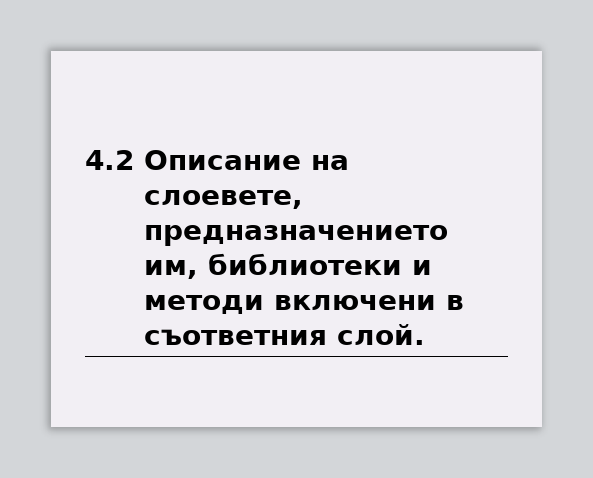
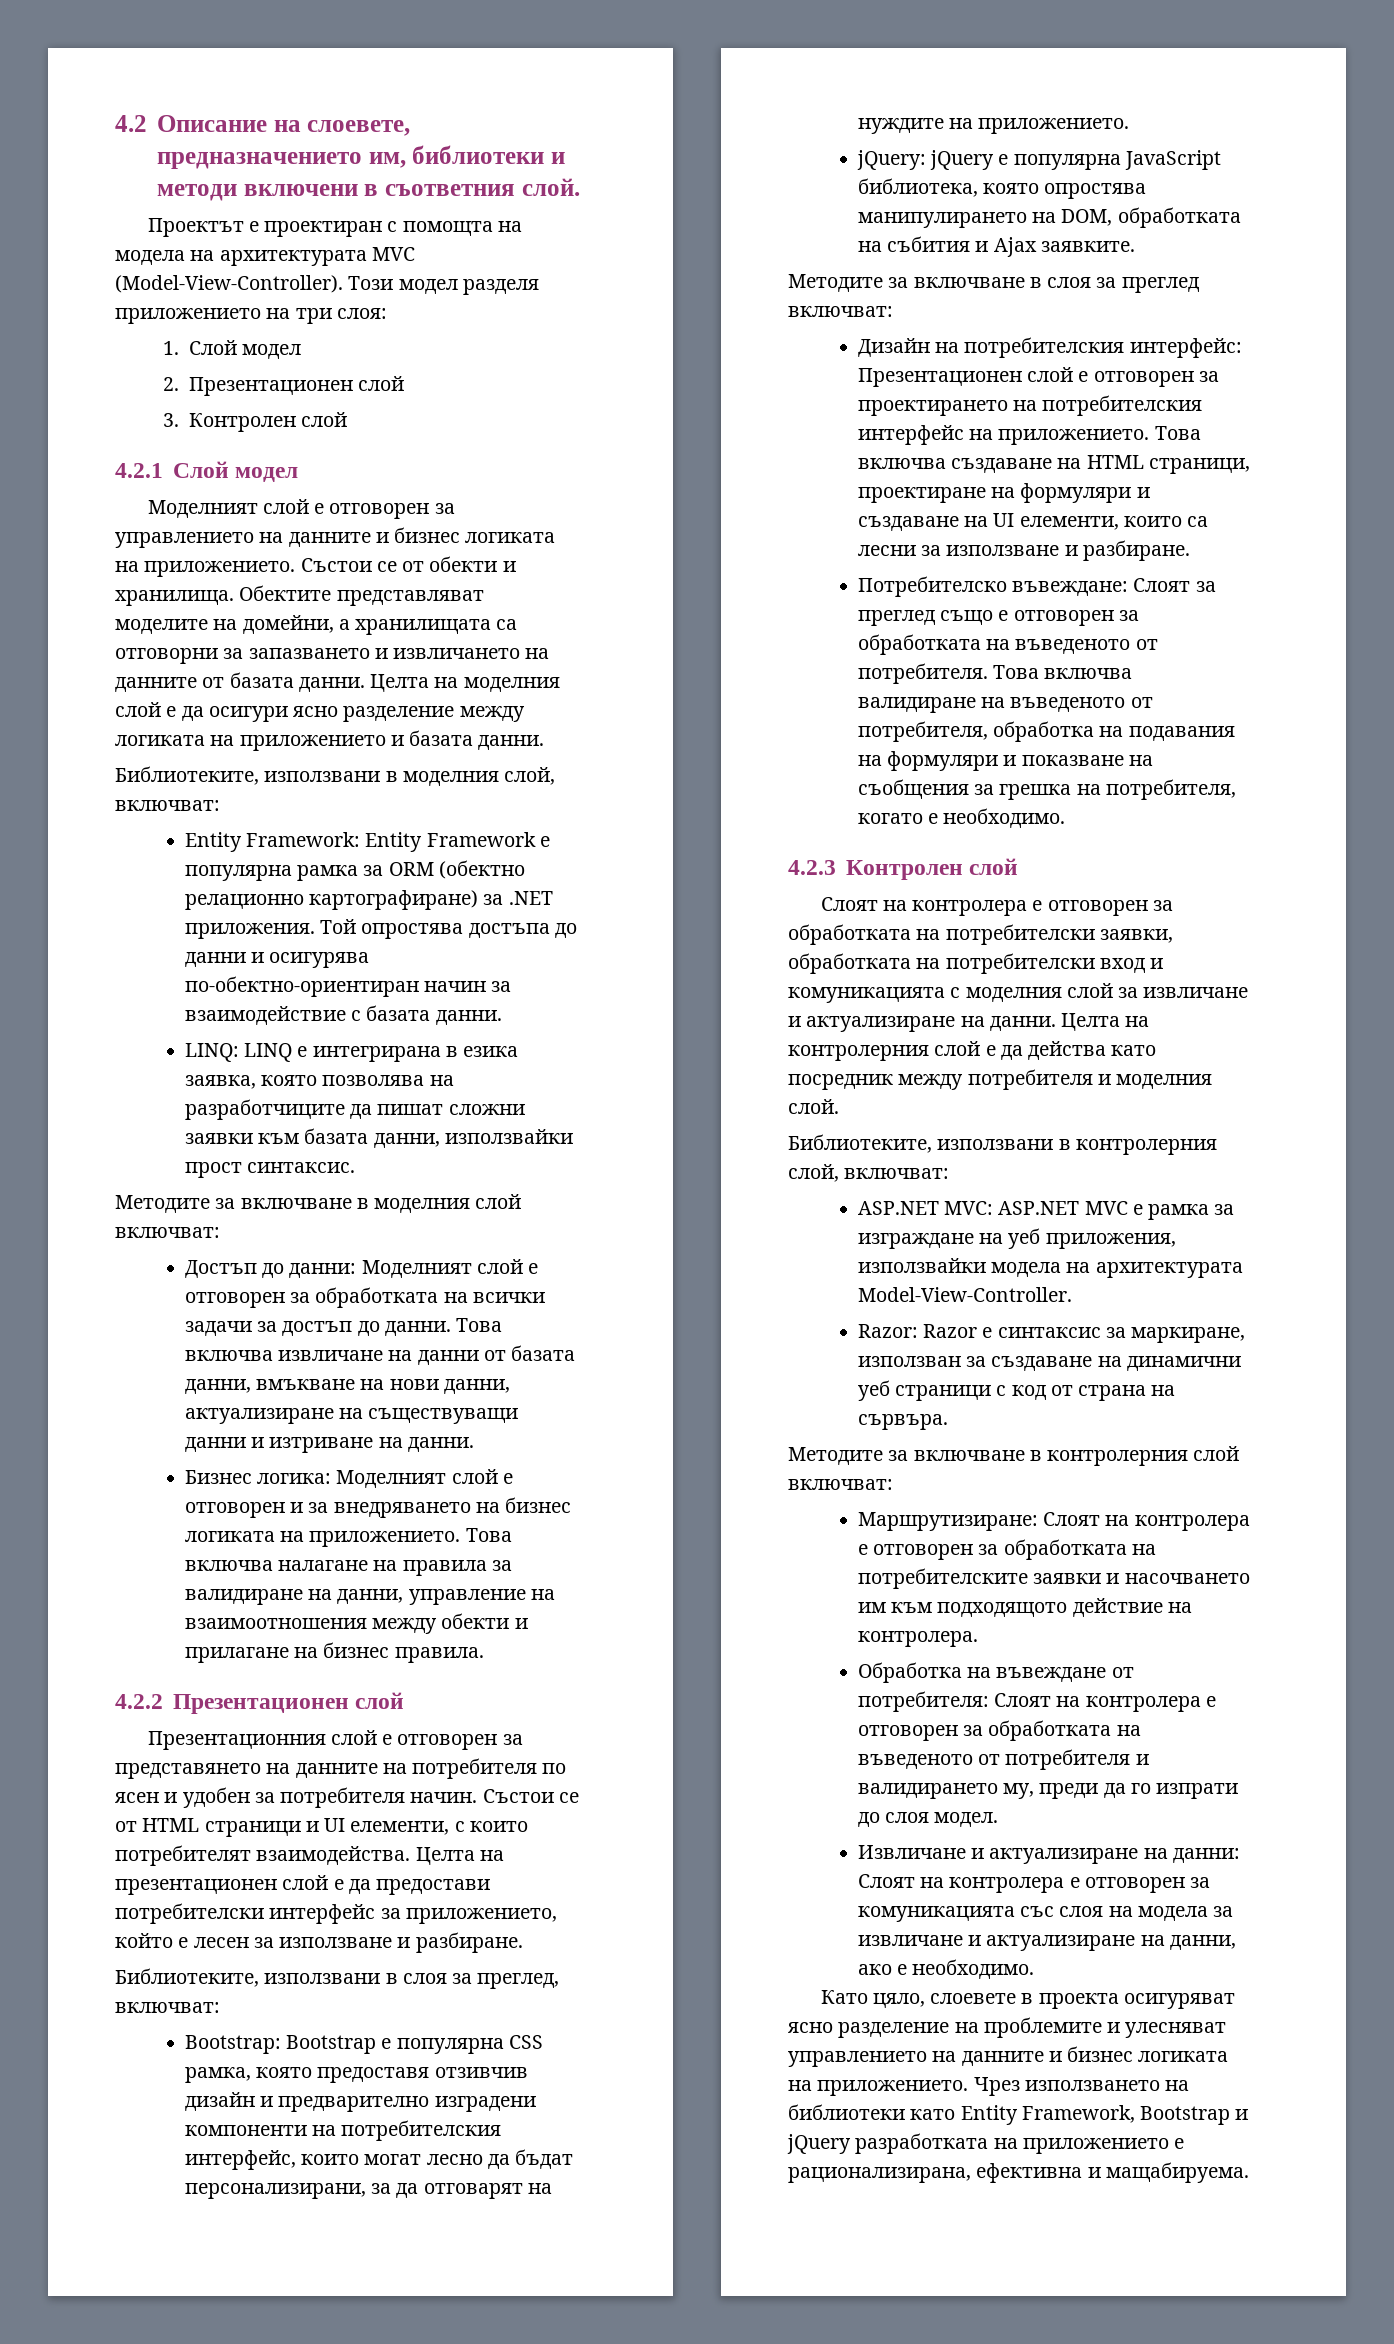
(426, 334) none -> [147,218,522,237] [115,247,415,266] [115,275,539,295] [115,308,387,324] [163,340,302,359] [163,376,405,396] [163,412,348,432] [115,461,299,482] [147,499,455,519] [115,527,556,548] [115,556,516,577] [115,585,484,606] [115,615,518,635] [115,648,550,664] [115,672,560,692] [115,702,525,722] [115,730,545,751] [115,766,556,786] [115,800,220,811] [184,832,550,852] [184,860,525,881] [184,890,553,910] [184,919,577,939] [184,952,370,968] [184,976,512,997] [184,1005,502,1025] [184,1043,519,1062] [184,1075,454,1089] [184,1099,525,1120] [184,1128,573,1148] [184,1162,356,1178] [115,1194,522,1213] [115,1227,220,1238] [184,1259,539,1278] [184,1287,545,1308] [184,1318,503,1336] [184,1345,576,1365] [184,1379,510,1394] [184,1408,519,1424] [184,1437,474,1453] [184,1469,513,1488] [184,1497,572,1518] [184,1528,512,1547] [184,1560,512,1576] [184,1589,555,1605] [184,1613,528,1634] [184,1642,484,1663] [115,1692,405,1714] [147,1730,523,1750] [115,1758,567,1779] [115,1787,579,1808] [115,1818,528,1837] [115,1845,504,1866] [115,1875,491,1895] [115,1903,557,1924] [115,1932,523,1953] [115,1968,560,1989] [115,2002,220,2013] [184,2035,543,2054] [184,2067,528,2083] [184,2092,536,2112] [184,2120,502,2141] [184,2149,574,2170] [184,2183,552,2199] [857,118,1130,134] [856,150,1221,170] [857,178,1147,199] [857,207,1241,228] [857,236,1135,257] [788,274,1199,293] [788,306,893,317] [857,337,1242,358] [857,367,1219,387] [857,395,1203,416] [857,425,1201,445] [857,455,1250,474] [857,483,1150,503] [857,513,1209,531] [857,540,1190,561] [857,576,1216,597] [857,610,1139,626] [857,634,1158,655] [857,663,1133,684] [857,697,1153,713] [857,721,1235,742] [857,751,1153,771] [857,779,1236,800] [857,808,1066,828] [788,858,1019,880] [820,897,1173,916] [788,924,1173,945] [788,953,1164,974] [788,983,1249,1003] [788,1013,1150,1032] [788,1041,1157,1061] [788,1069,1213,1090] [788,1099,839,1114] [788,1134,1217,1155] [788,1164,950,1182] [857,1201,1235,1220] [857,1228,1176,1249] [857,1258,1243,1278] [857,1287,1072,1302] [857,1324,1246,1343] [857,1356,1241,1371] [857,1380,1176,1401] [857,1414,948,1430] [788,1446,1240,1466] [788,1479,893,1490] [857,1512,1250,1531] [857,1539,1156,1560] [857,1568,1250,1589] [857,1598,1192,1617] [857,1631,978,1647] [857,1662,1134,1683] [857,1691,1216,1712] [857,1720,1141,1741] [857,1749,1149,1770] [857,1783,1239,1799] [857,1812,999,1827] [857,1845,1240,1864] [857,1874,1211,1893] [857,1906,1234,1922] [857,1935,1236,1951] [857,1959,1035,1979] [820,1990,1235,2009] [788,2017,1227,2038] [788,2046,1229,2067] [788,2077,1190,2096] [788,2104,1249,2125] [787,2133,1185,2154] [788,2162,1249,2183] // Проектът е проектиран с помощта на модела на архитектурата MVC (Model-View-Controller). Този модел разделя приложението на три слоя: // 1. Слой модел // 2. Презентационен слой // 3. Контролен слой // 4.2.1 Слой модел // Моделният слой е отговорен за управлението на данните и бизнес логиката на приложението. Състои се от обекти и хранилища. Обектите представляват моделите на домейни, а хранилищата са отговорни за запазването и извличането на данните от базата данни. Целта на моделния слой е да осигури ясно разделение между логиката на приложението и базата данни. // Библиотеките, използвани в моделния слой, включват: // Entity Framework: Entity Framework е популярна рамка за ORM (обектно релационно картографиране) за .NET приложения. Той опростява достъпа до данни и осигурява по-обектно-ориентиран начин за взаимодействие с базата данни. // LINQ: LINQ е интегрирана в езика заявка, която позволява на разработчиците да пишат сложни заявки към базата данни, използвайки прост синтаксис. // Методите за включване в моделния слой включват: // Достъп до данни: Моделният слой е отговорен за обработката на всички задачи за достъп до данни. Това включва извличане на данни от базата данни, вмъкване на нови данни, актуализиране на съществуващи данни и изтриване на данни. // Бизнес логика: Моделният слой е отговорен и за внедряването на бизнес логиката на приложението. Това включва налагане на правила за валидиране на данни, управление на взаимоотношения между обекти и прилагане на бизнес правила. // 4.2.2 Презентационен слой // Презентационния слой е отговорен за представянето на данните на потребителя по ясен и удобен за потребителя начин. Състои се от HTML страници и UI елементи, с които потребителят взаимодейства. Целта на презентационен слой е да предостави потребителски интерфейс за приложението, който е лесен за използване и разбиране. // Библиотеките, използвани в слоя за преглед, включват: // Bootstrap: Bootstrap е популярна CSS рамка, която предоставя отзивчив дизайн и предварително изградени компоненти на потребителския интерфейс, които могат лесно да бъдат персонализирани, за да отговарят на нуждите на приложението. // jQuery: jQuery е популярна JavaScript библиотека, която опростява манипулирането на DOM, обработката на събития и Ajax заявките. // Методите за включване в слоя за преглед включват: // Дизайн на потребителския интерфейс: Презентационен слой е отговорен за проектирането на потребителския интерфейс на приложението. Това включва създаване на HTML страници, проектиране на формуляри и създаване на UI елементи, които са лесни за използване и разбиране. // Потребителско въвеждане: Слоят за преглед също е отговорен за обработката на въведеното от потребителя. Това включва валидиране на въведеното от потребителя, обработка на подавания на формуляри и показване на съобщения за грешка на потребителя, когато е необходимо. // 4.2.3 Контролен слой // Слоят на контролера е отговорен за обработката на потребителски заявки, обработката на потребителски вход и комуникацията с моделния слой за извличане и актуализиране на данни. Целта на контролерния слой е да действа като посредник между потребителя и моделния слой. // Библиотеките, използвани в контролерния слой, включват: // ASP.NET MVC: ASP.NET MVC е рамка за изграждане на уеб приложения, използвайки модела на архитектурата Model-View-Controller. // Razor: Razor е синтаксис за маркиране, използван за създаване на динамични уеб страници с код от страна на сървъра. // Методите за включване в контролерния слой включват: // Маршрутизиране: Слоят на контролера е отговорен за обработката на потребителските заявки и насочването им към подходящото действие на контролера. // Обработка на въвеждане от потребителя: Слоят на контролера е отговорен за обработката на въведеното от потребителя и валидирането му, преди да го изпрати до слоя модел. // Извличане и актуализиране на данни: Слоят на контролера е отговорен за комуникацията със слоя на модела за извличане и актуализиране на данни, ако е необходимо. // Като цяло, слоевете в проекта осигуряват ясно разделение на проблемите и улесняват управлението на данните и бизнес логиката на приложението. Чрез използването на библиотеки като Entity Framework, Bootstrap и jQuery разработката на приложението е рационализирана, ефективна и мащабируема.

